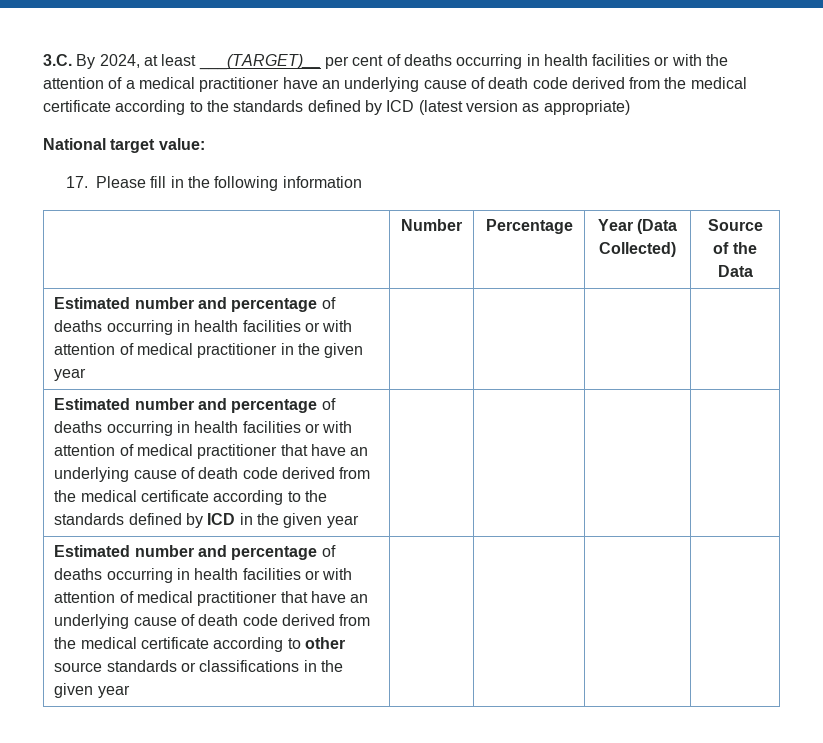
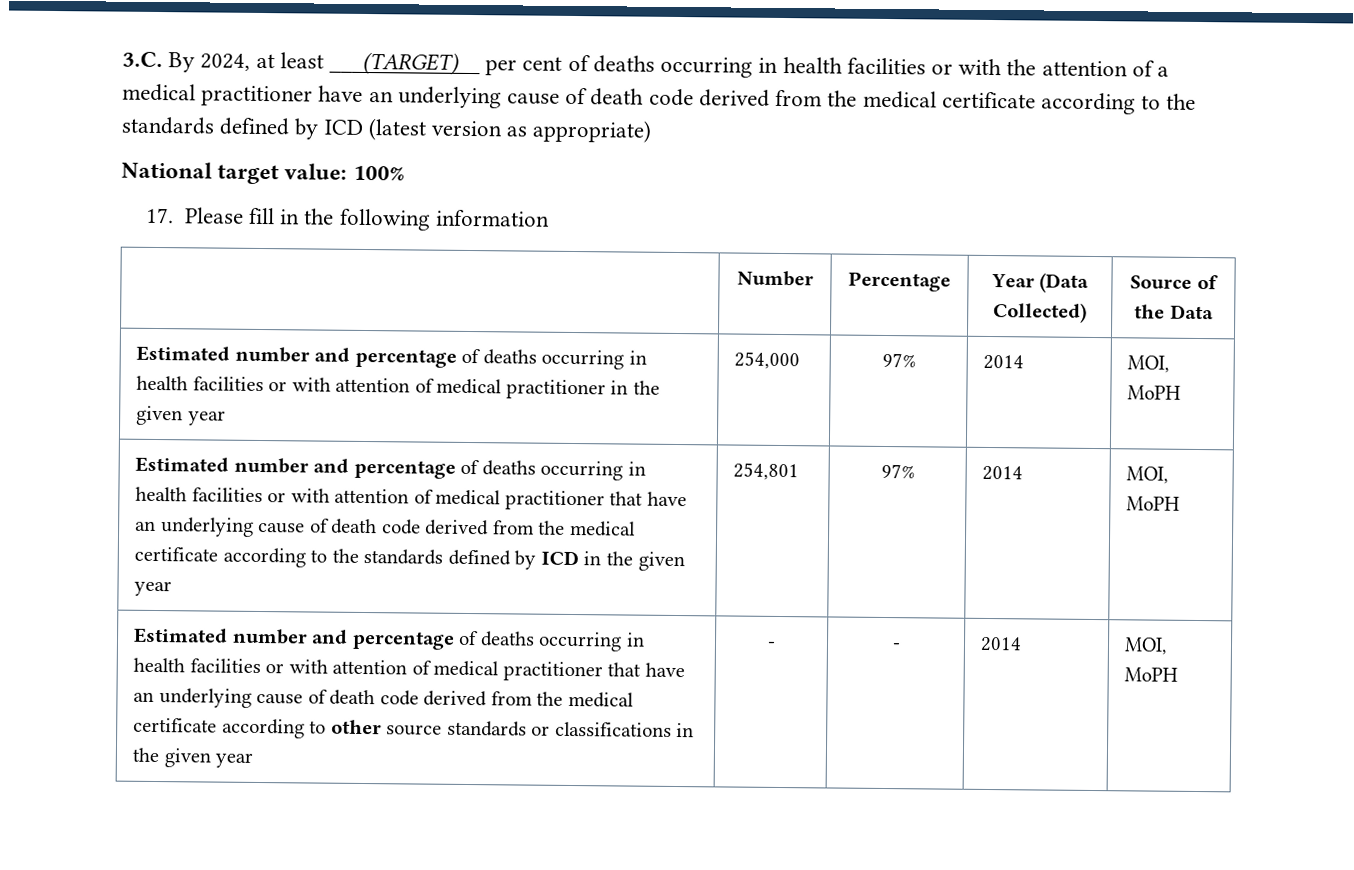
(205, 144) none -> [352,165,405,181] 100%
(87, 374) | | | -> [734,351,801,370] [881,352,916,368] [983,354,1025,370] [1127,355,1171,373] [1127,385,1182,400] 254,000 | 97% | 2014 | MOI, MoPH
(359, 521) | | | -> [733,462,800,481] [880,463,915,479] [982,465,1024,481] [1126,466,1170,484] [1126,496,1181,511] 254,801 | 97% | 2014 | MOI, MoPH
(130, 691) | | | -> [767,641,776,648] [891,643,901,650] [980,636,1023,652] [1124,637,1169,655] [1124,667,1179,682] - | - | 2014 | MOI, MoPH

